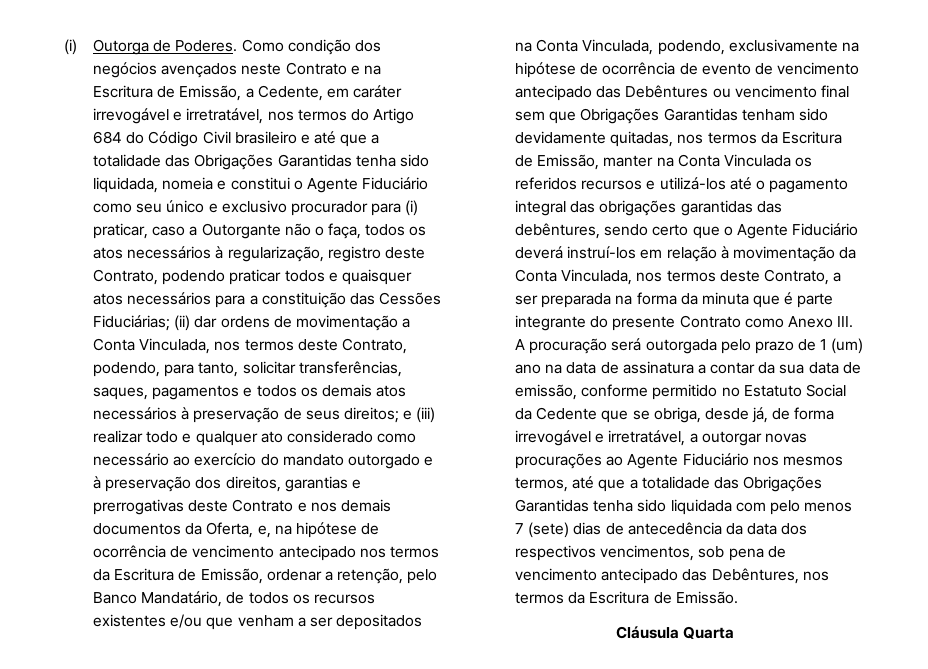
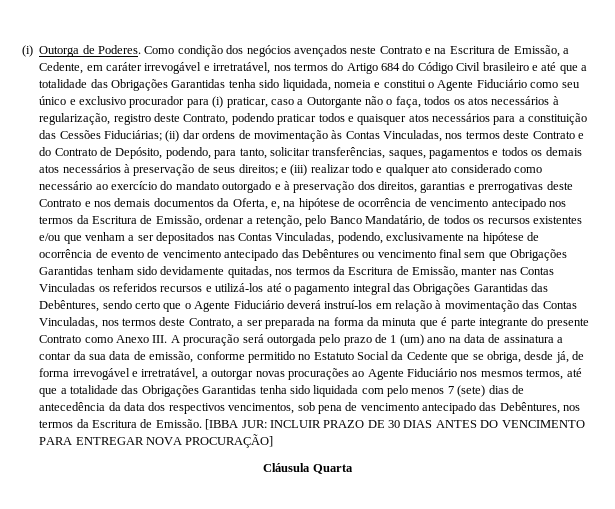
[402,318,411,328] [93,338,407,354] a Conta Vinculada, nos termos deste Contrato, -> [331,130,584,142] [39,147,163,159] às Contas Vinculadas, nos termos deste Contrato e do Contrato de Depósito,
[515,39,654,55] na Conta Vinculada, -> [217,232,335,244] nas Contas Vinculadas,
[656,154,791,167] na Conta Vinculada -> [499,267,555,275] [39,283,96,292] nas Contas Vinculadas
[599,200,782,216] [515,223,601,239] obrigações garantidas das debêntures, -> [413,283,549,295] [39,300,100,312] Obrigações Garantidas das Debêntures,
[839,247,857,259] [515,269,633,285] da Conta Vinculada, -> [522,300,577,309] [39,317,99,329] das Contas Vinculadas,
(738, 597) none -> [205,419,585,430] [39,434,274,448] [IBBA JUR: INCLUIR PRAZO DE 30 DIAS ANTES DO VENCIMENTO PARA ENTREGAR NOVA PROCURAÇÃO]

